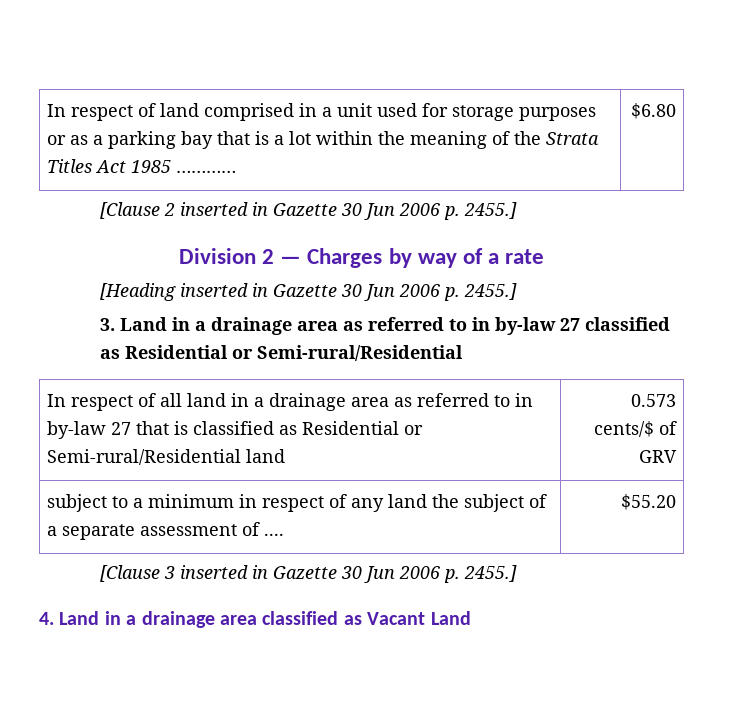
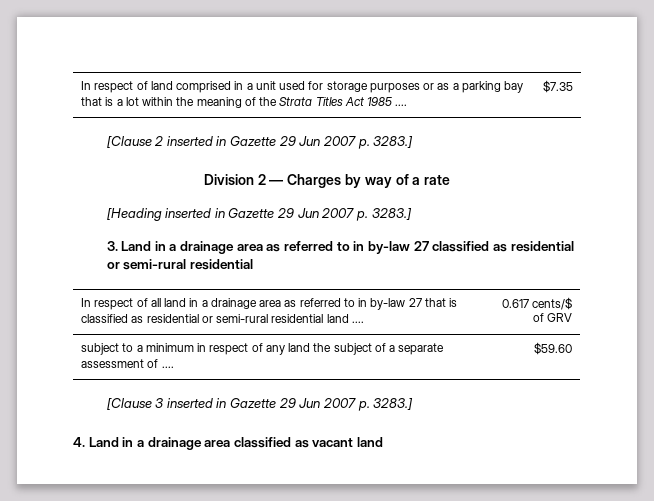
[176,170,237,173] [630,103,676,119] ………… | $6.80 -> [395,104,408,106] [542,80,573,93] .... | $7.35
[340,202,517,220] 30 Jun 2006 p. 2455.] -> [278,136,414,149] 29 Jun 2007 p. 3283.]
[340,283,517,301] 30 Jun 2006 p. 2455.] -> [277,208,412,221] 29 Jun 2007 p. 3283.]
[124,345,463,361] Residential or Semi-rural/Residential -> [510,241,574,252] [106,259,253,270] residential or semi-rural residential
[302,421,424,435] [47,449,286,465] [630,394,676,407] Residential or Semi-rural/Residential land | 0.573 -> [146,314,364,323] [501,299,529,308] residential or semi-rural residential land .... | 0.617
[620,494,676,510] $55.20 -> [533,342,572,355] $59.60
[340,565,517,583] 30 Jun 2006 p. 2455.] -> [278,398,414,411] 29 Jun 2007 p. 3283.]
[367,611,471,625] Vacant Land -> [312,437,383,447] vacant land

